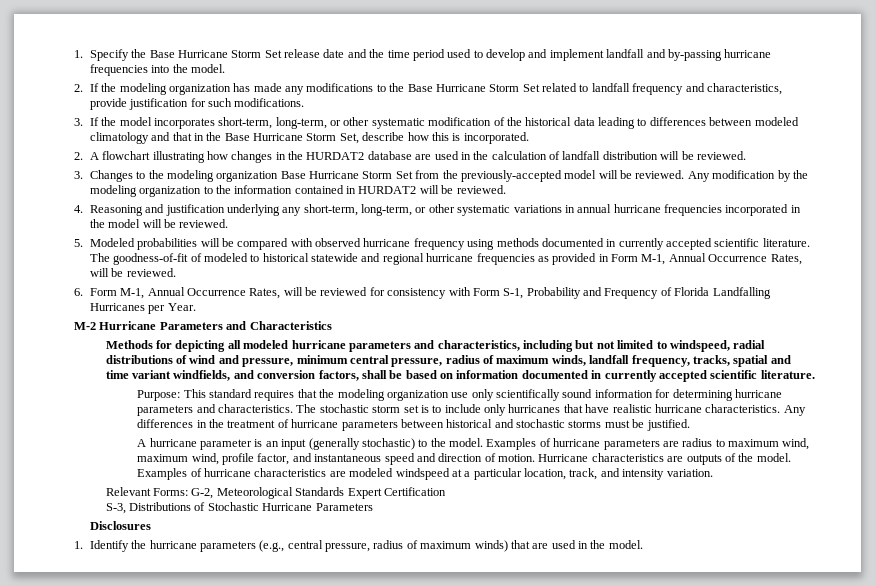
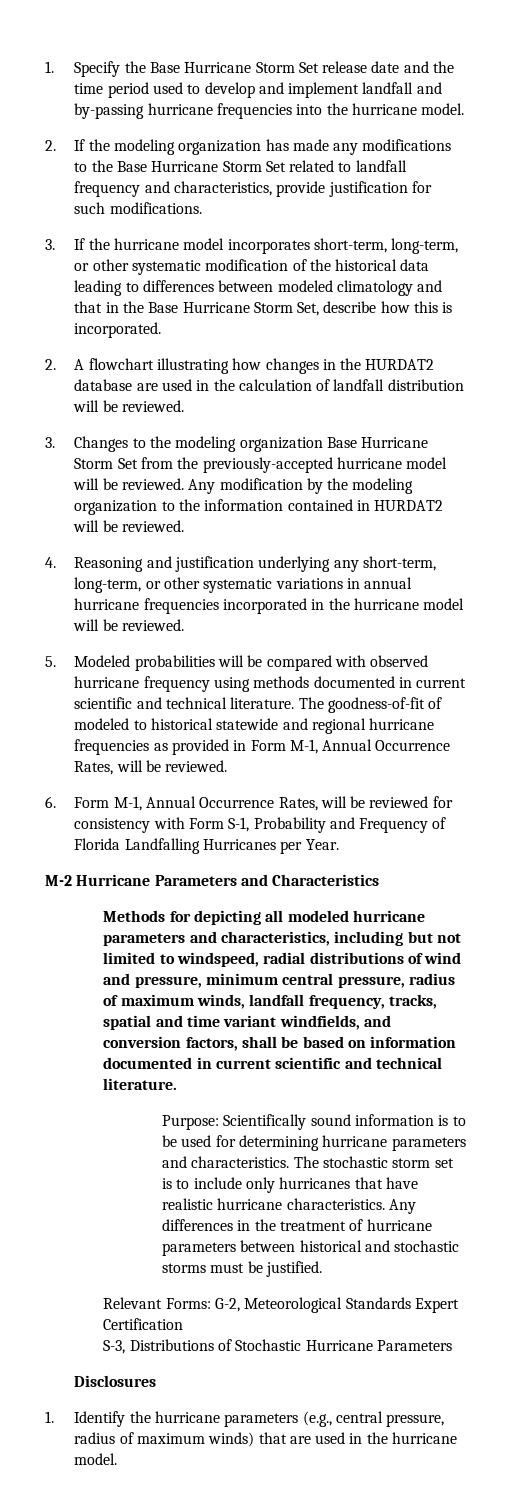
(188, 68) none -> [351,103,417,115] hurricane
(117, 121) none -> [113,238,179,250] hurricane
(562, 176) none -> [336,457,402,469] hurricane
(105, 223) none -> [353,598,419,610] hurricane
[618,238,760,250] currently accepted scientific -> [416,678,467,688] [74,697,227,709] current scientific and technical
[604,370,815,382] [137,389,653,401] currently accepted scientific literature. // Purpose: This standard requires that the modeling organization use only scientifically sound information -> [216,1057,443,1069] [103,1078,178,1090] [161,1114,466,1130] [161,1135,212,1147] current scientific and technical literature. // Purpose: Scientifically sound information is to be used
[137,438,810,450] [137,453,791,465] [137,468,713,480] // A hurricane parameter is an input (generally stochastic) to the model. Examples of hurricane parameters are radius to maximum wind, maximum wind, profile factor, and instantaneous speed and direction of motion. Hurricane characteristics are outputs of the model. Examples of hurricane characteristics are modeled windspeed at a particular location, track, and intensity variation. -> (322, 1269) none
(606, 544) none -> [392,1432,458,1444] hurricane

